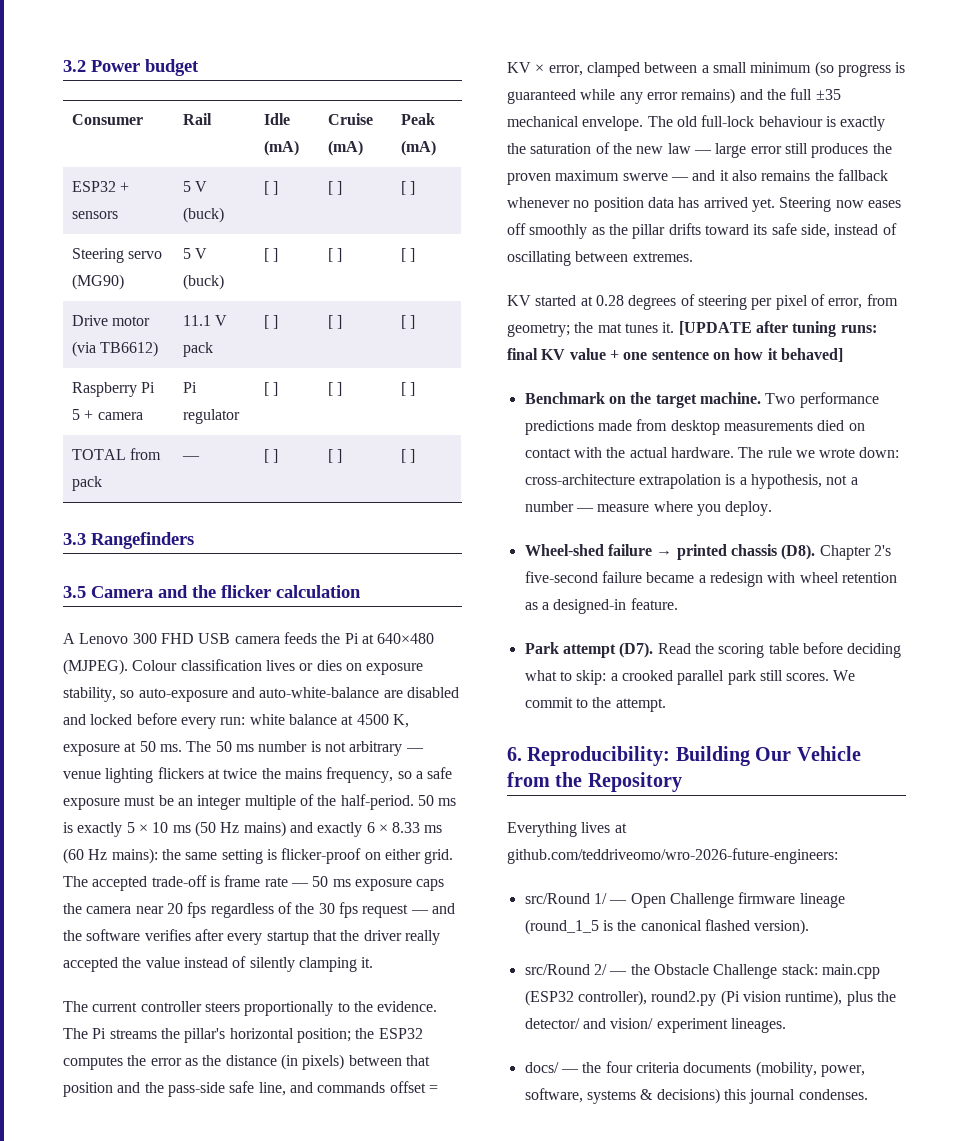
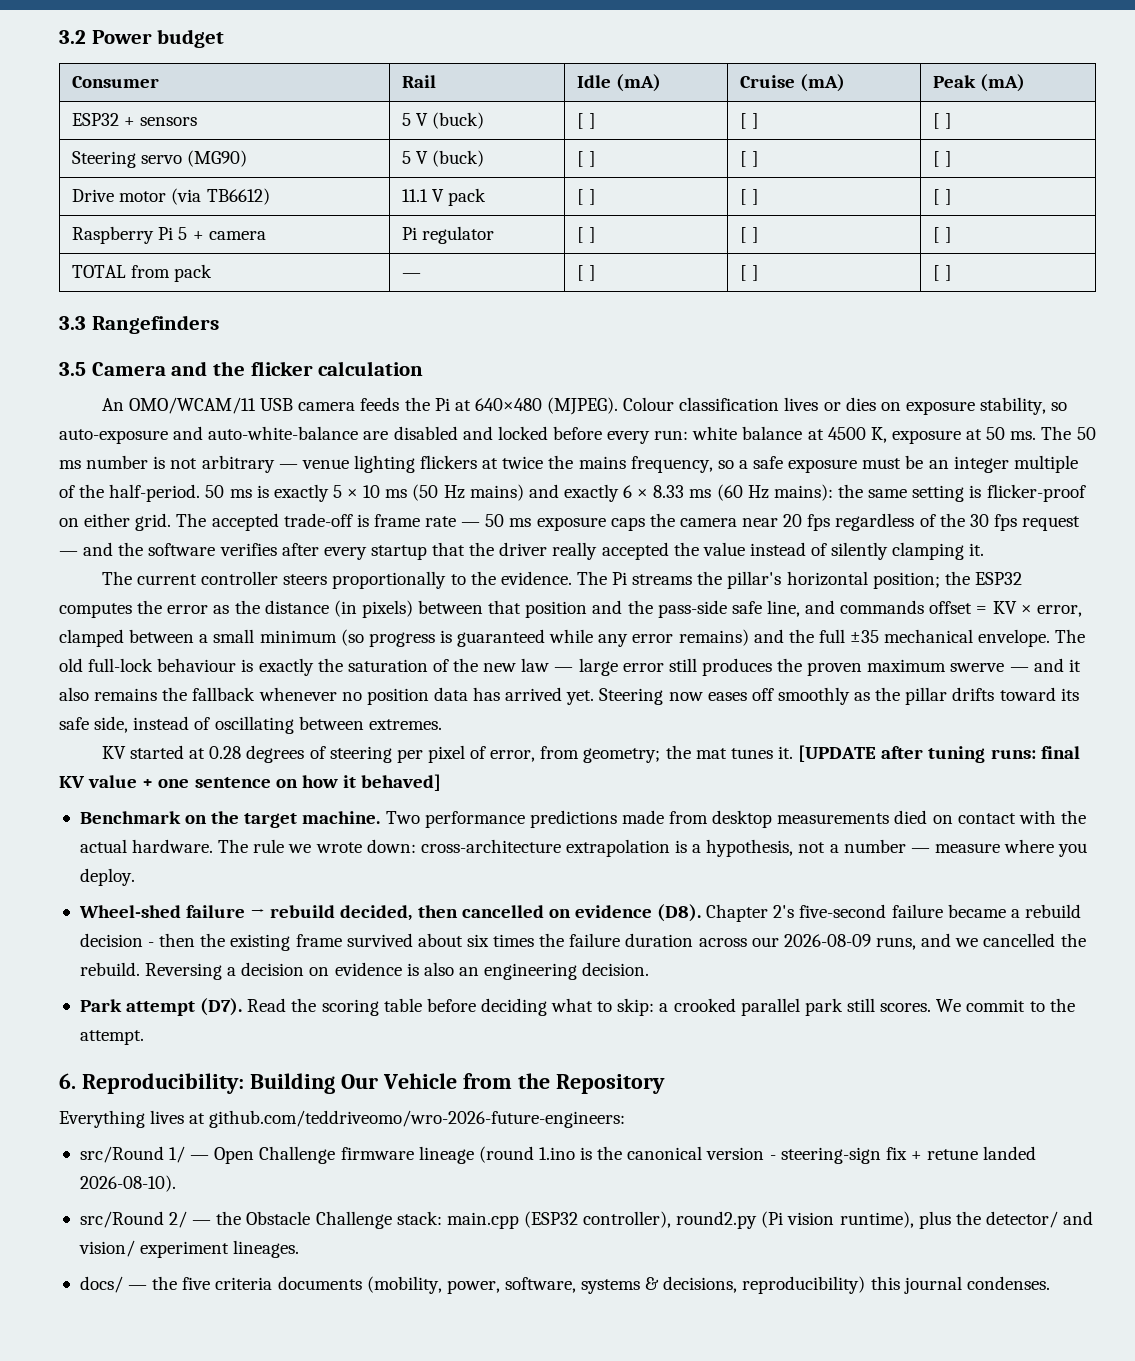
[63,633,194,644] A Lenovo 300 FHD -> [101,397,257,414] An OMO/WCAM/11
[676,544,777,560] printed chassis -> [270,905,652,921] rebuild decided, then cancelled on evidence
[709,572,897,587] [524,598,678,614] redesign with wheel retention as a designed-in feature. -> [1024,904,1081,918] [79,933,1086,951] [79,962,650,980] rebuild decision - then the existing frame survived about six times the failure duration across our 2026-08-09 runs, and we cancelled the rebuild. Reversing a decision on evidence is also an engineering decision.
[524,919,599,935] (round_1_5 -> [478,1146,575,1163] (round 1.ino
[704,919,810,935] flashed version). -> [706,1146,1037,1164] [79,1175,176,1192] version - steering-sign fix + retune landed 2026-08-10).
[605,1061,633,1073] four -> [182,1277,211,1290] five
[656,1088,720,1104] decisions) -> [663,1276,866,1294] decisions, reproducibility)

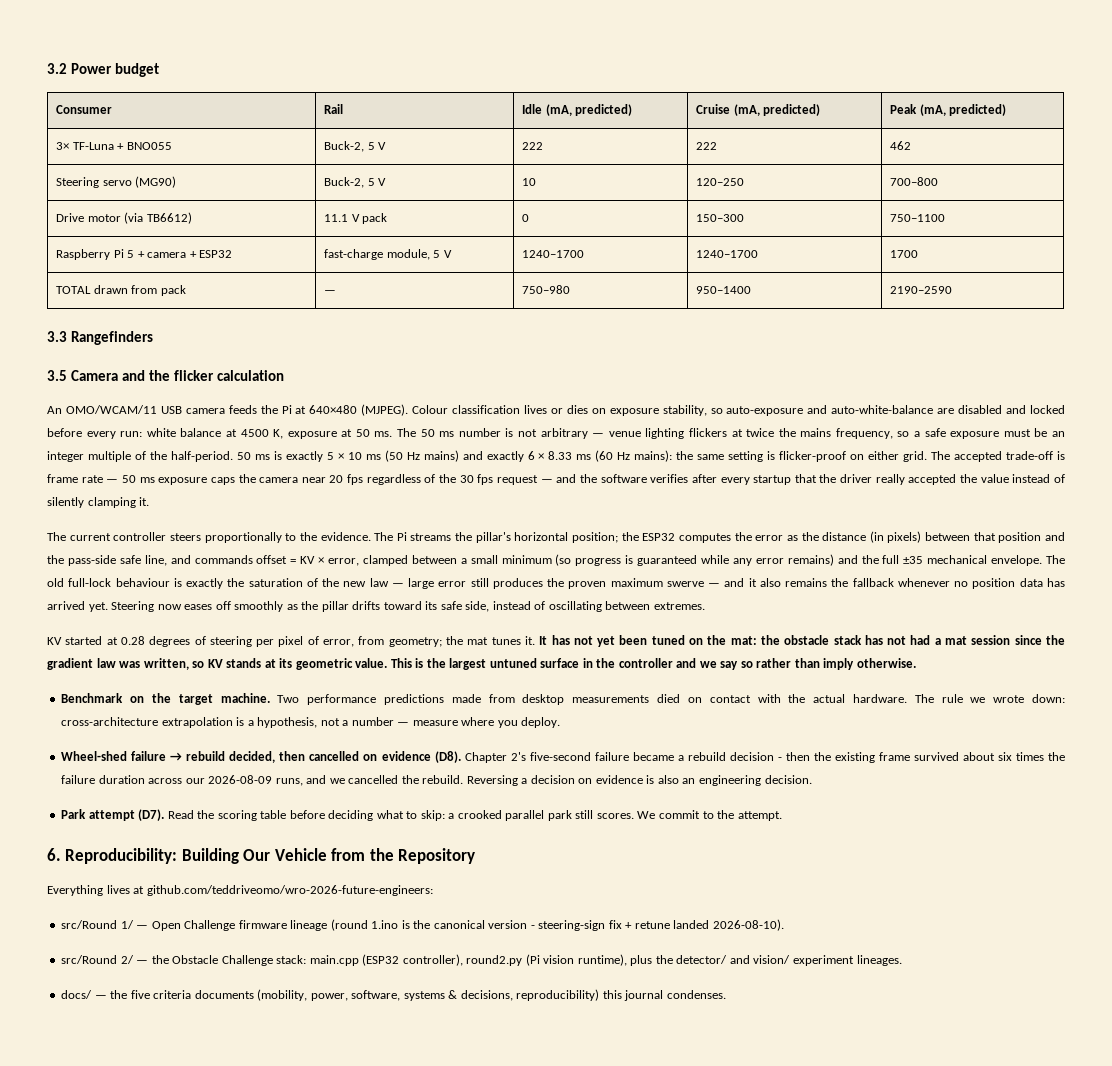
[616,74,662,92] (mA) -> [545,104,633,116] (mA, predicted)
[800,74,846,92] (mA) -> [733,104,821,116] (mA, predicted)
[980,74,1026,92] [72,113,198,126] [402,112,485,129] [577,113,597,129] [740,113,760,129] [933,113,953,129] (mA) // ESP32 + sensors | 5 V (buck) | [ ] | [ ] | [ ] -> [919,104,1007,116] [56,142,172,150] [324,141,387,152] [522,142,544,150] [696,142,718,150] [890,141,912,150] (mA, predicted) // 3× TF-Luna + BNO055 | Buck-2, 5 V | 222 | 222 | 462
[402,150,485,167] [577,151,597,167] [740,151,760,167] [933,151,953,167] 5 V (buck) | [ ] | [ ] | [ ] -> [324,177,387,188] [522,178,537,186] [696,178,745,186] [890,177,939,186] Buck-2, 5 V | 10 | 120–250 | 700–800
[577,189,597,205] [740,189,760,205] [933,189,953,205] [ ] | [ ] | [ ] -> [522,214,530,222] [696,214,745,222] [890,214,946,222] 0 | 150–300 | 750–1100
[402,226,495,244] [577,227,597,243] [740,227,760,243] [933,227,953,243] | Pi regulator | [ ] | [ ] | [ ] -> [189,250,233,258] [324,249,452,260] [522,250,585,258] [696,250,759,258] [890,250,919,258] + ESP32 | fast-charge module, 5 V | 1240–1700 | 1240–1700 | 1700
(127, 271) none -> [93,285,128,294] drawn
[577,265,597,281] [740,265,760,281] [933,265,953,281] [ ] | [ ] | [ ] -> [522,285,571,294] [696,286,752,294] [890,286,953,294] 750–980 | 950–1400 | 2190–2590
[798,745,1080,763] [59,774,442,791] [UPDATE after tuning runs: final KV value + one sentence on how it behaved] -> [539,635,1065,647] [47,658,916,670] It has not yet been tuned on the mat: the obstacle stack has not had a mat session since the gradient law was written, so KV stands at its geometric value. This is the largest untuned surface in the controller and we say so rather than imply otherwise.

